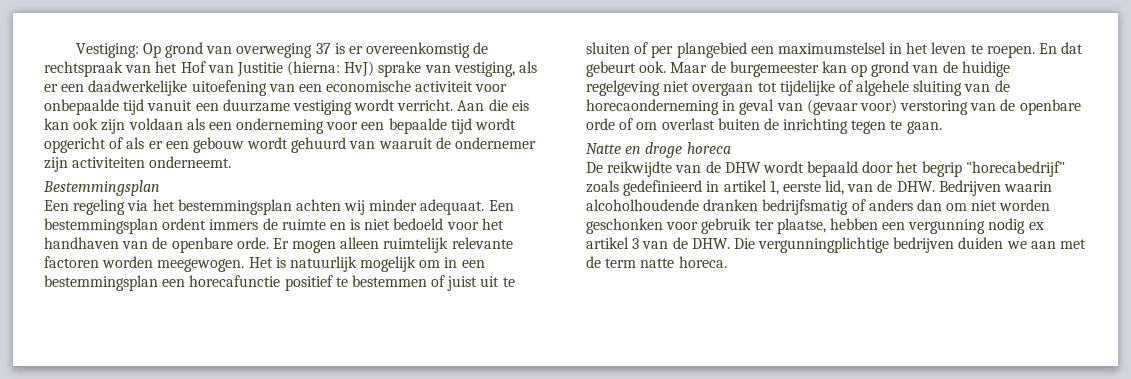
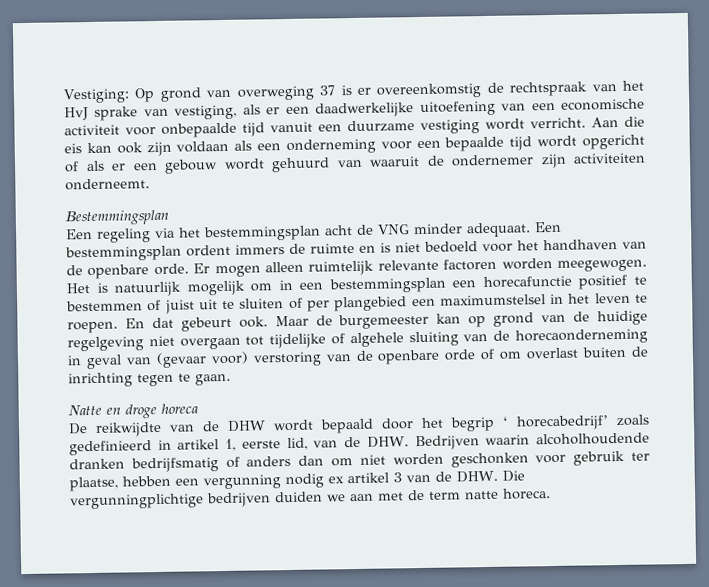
[180,61,375,77] Hof van Justitie (hierna: HvJ) -> [64,107,89,121] HvJ
[295,199,366,215] achten wij -> [324,224,410,236] acht de VNG
[965,161,1065,177] "horecabedrijf" -> [502,415,609,431] ‘ horecabedrijf’

